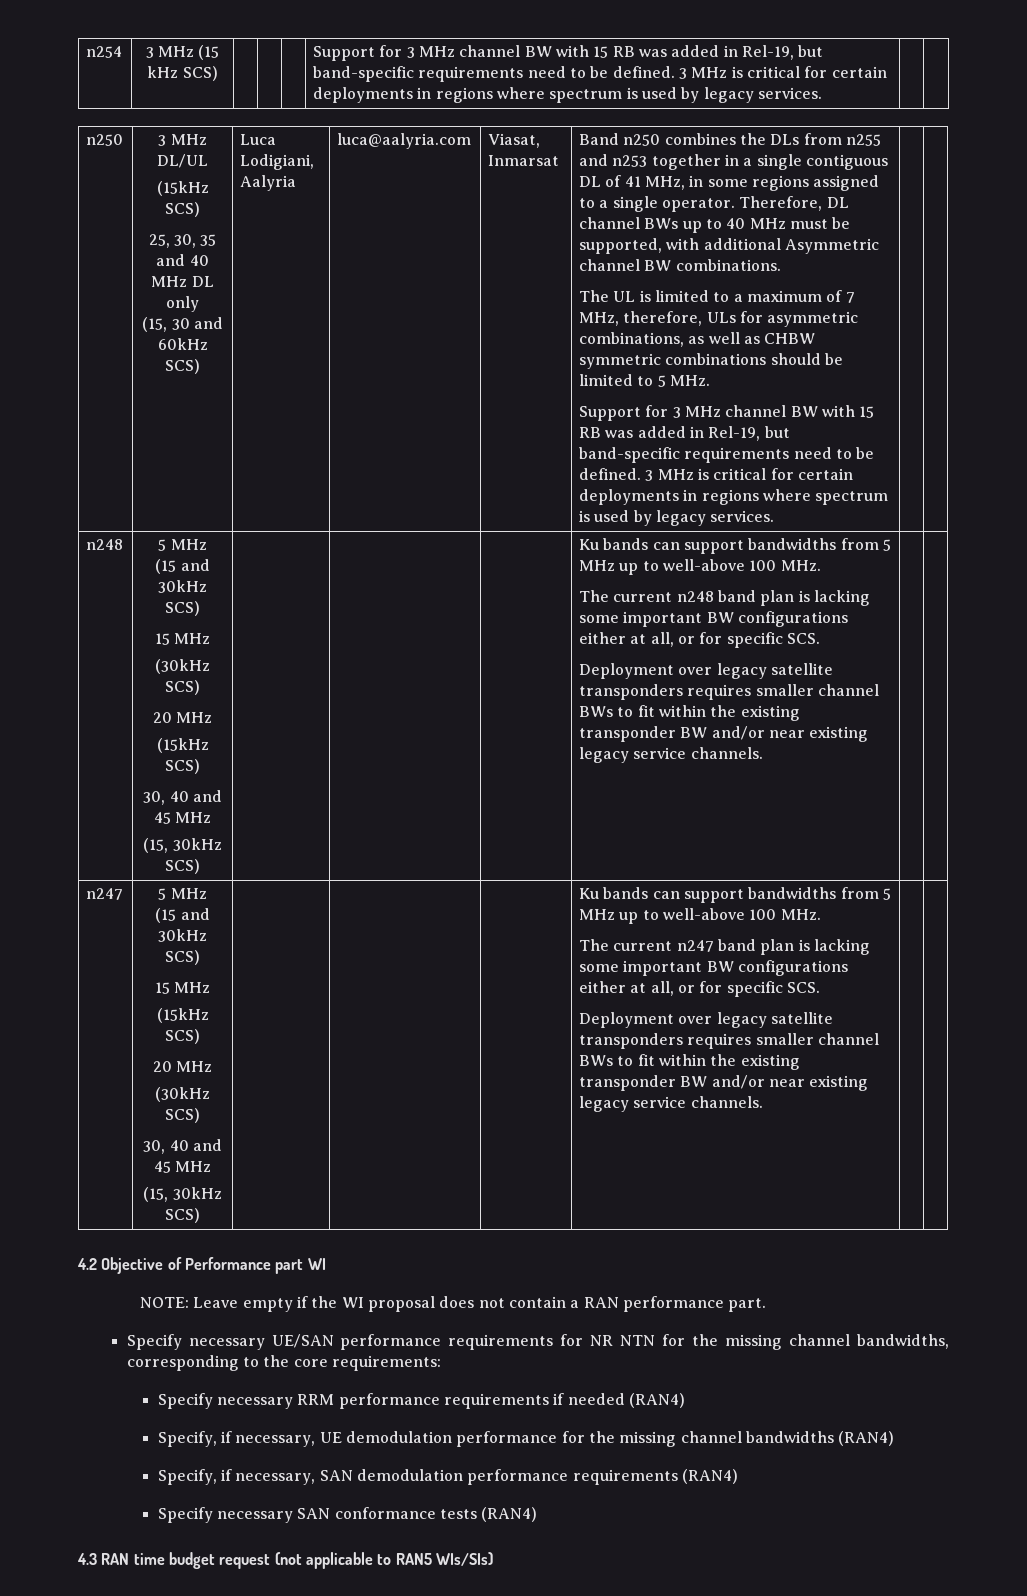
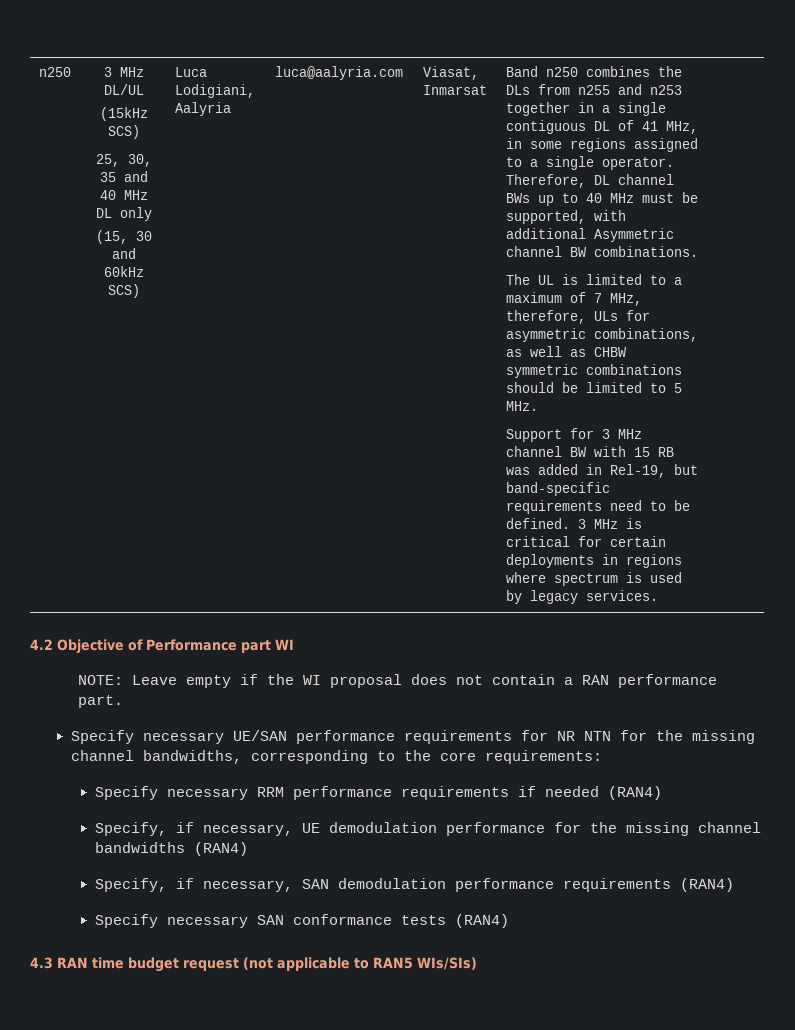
[86,46,123,58] [145,45,220,60] [147,66,218,81] [313,45,824,61] [313,66,887,82] [313,87,822,103] n254 | 3 MHz (15 kHz SCS) | | | | Support for 3 MHz channel BW with 15 RB was added in Rel-19, but band-specific requirements need to be defined. 3 MHz is critical for certain deployments in regions where spectrum is used by legacy services. | | // -> (39, 72) none
[86,539,124,550] [158,539,207,551] [155,559,210,574] [158,580,207,593] [165,601,200,616] [154,633,211,645] [155,659,210,674] [165,680,200,695] [152,712,213,723] [156,738,209,753] [165,759,200,774] [143,790,222,805] [153,812,212,824] [143,838,222,853] [165,859,200,874] [579,538,892,554] [579,559,821,575] [579,590,871,606] [579,611,849,627] [579,632,821,648] [579,663,834,679] [579,684,880,700] [579,705,800,721] [579,726,869,742] [579,747,763,763] [86,888,124,900] [158,888,207,900] [155,908,210,923] [158,929,207,942] [165,950,200,965] [154,982,211,994] [156,1008,209,1023] [165,1029,200,1044] [152,1061,213,1072] [155,1087,210,1102] [165,1108,200,1123] [143,1139,222,1154] [153,1161,212,1173] [143,1187,222,1202] [165,1208,200,1223] [579,887,892,903] [579,908,821,924] [579,939,871,955] [579,960,849,976] [579,981,821,997] [579,1012,834,1028] [579,1033,880,1049] [579,1054,800,1070] [579,1075,869,1091] [579,1096,763,1112] // n248 | 5 MHz // (15 and 30kHz SCS) // 15 MHz // (30kHz SCS) // 20 MHz // (15kHz SCS) // 30, 40 and 45 MHz // (15, 30kHz SCS) | | | | Ku bands can support bandwidths from 5 MHz up to well-above 100 MHz. // The current n248 band plan is lacking some important BW configurations either at all, or for specific SCS. // Deployment over legacy satellite transponders requires smaller channel BWs to fit within the existing transponder BW and/or near existing legacy service channels. | | // n247 | 5 MHz // (15 and 30kHz SCS) // 15 MHz // (15kHz SCS) // 20 MHz // (30kHz SCS) // 30, 40 and 45 MHz // (15, 30kHz SCS) | | | | Ku bands can support bandwidths from 5 MHz up to well-above 100 MHz. // The current n247 band plan is lacking some important BW configurations either at all, or for specific SCS. // Deployment over legacy satellite transponders requires smaller channel BWs to fit within the existing transponder BW and/or near existing legacy service channels. | | -> (659, 595) none

